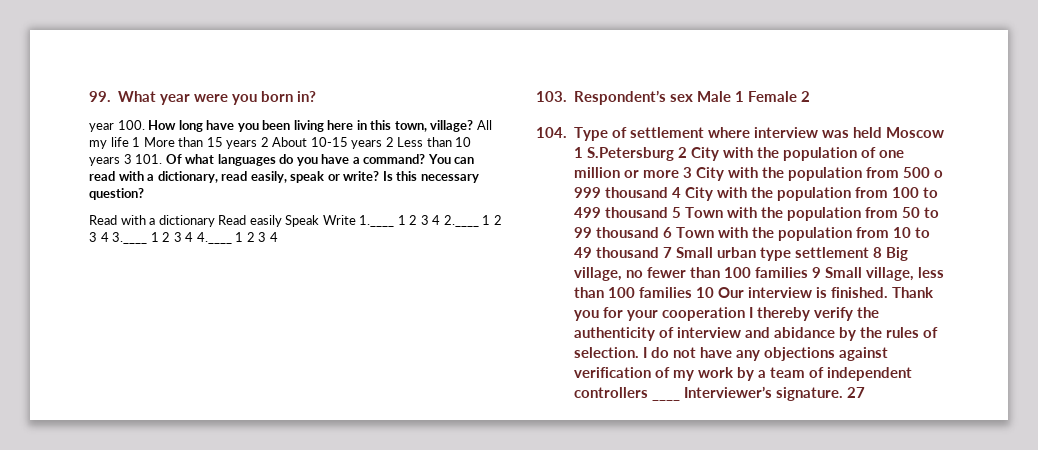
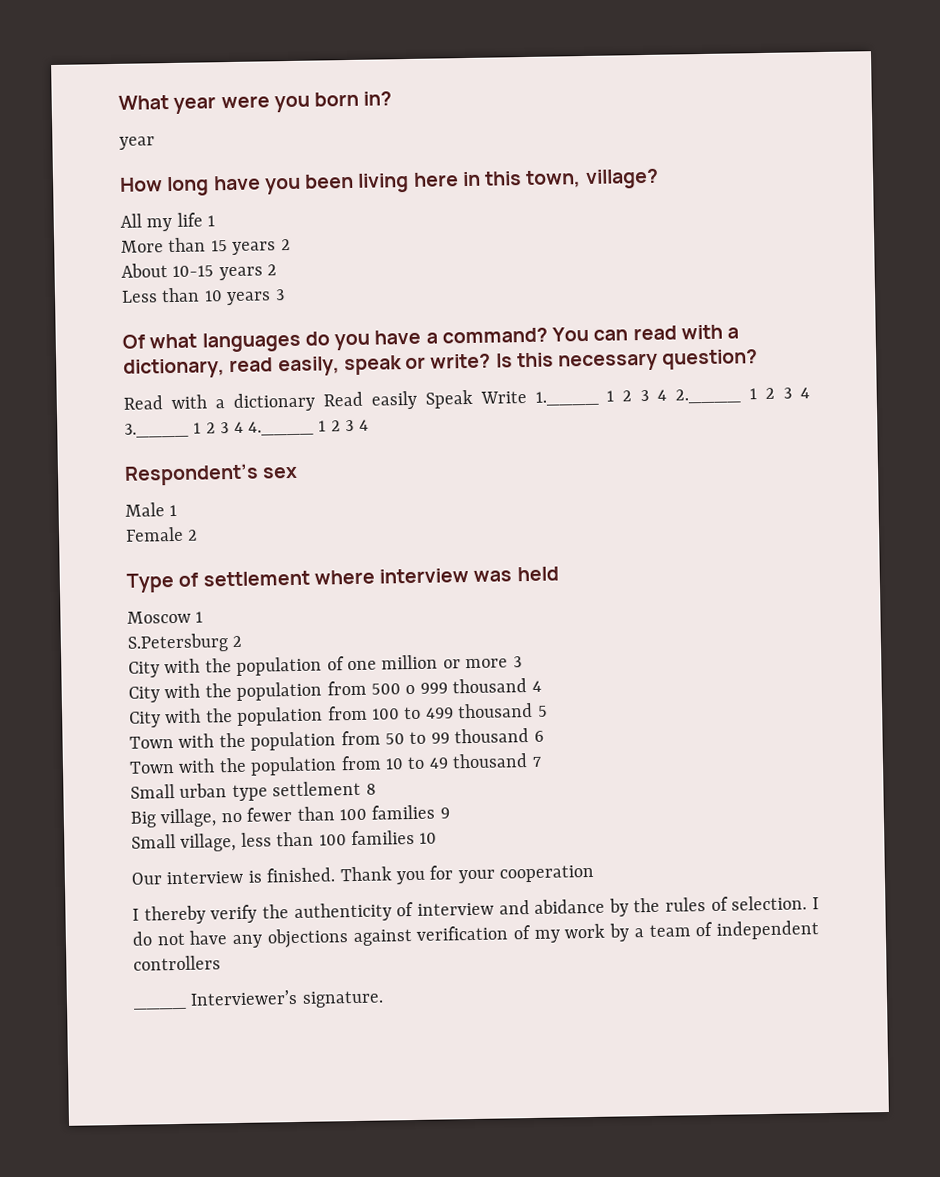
[89,91,111,102] 99. -> (118, 102) none
[117,120,145,130] 100. -> (155, 143) //
(474, 126) none -> (659, 178) //
(141, 142) none -> (216, 221) //
(269, 142) none -> (291, 244) //
(394, 142) none -> (278, 270) //
[135,154,163,164] 101. -> (285, 295) //
[536,91,567,102] 103. -> (369, 425) none
(693, 98) none -> (299, 472) //
(744, 96) none -> (178, 510) //
[536,127,567,138] 104. -> (199, 535) none
(882, 132) none -> (559, 574) //
(583, 152) none -> (204, 617) //
(687, 152) none -> (243, 641) //
(692, 172) none -> (522, 662) //
(681, 192) none -> (542, 686) //
(681, 212) none -> (548, 711) //
(672, 232) none -> (544, 736) //
(672, 252) none -> (542, 761) //
(882, 252) none -> (376, 789) //
(821, 272) none -> (450, 813) //
(714, 292) none -> (438, 838) //
(745, 314) none -> (595, 873) //
(648, 392) none -> (221, 963) //
[846,387,865,398] 27 -> (384, 999) none

